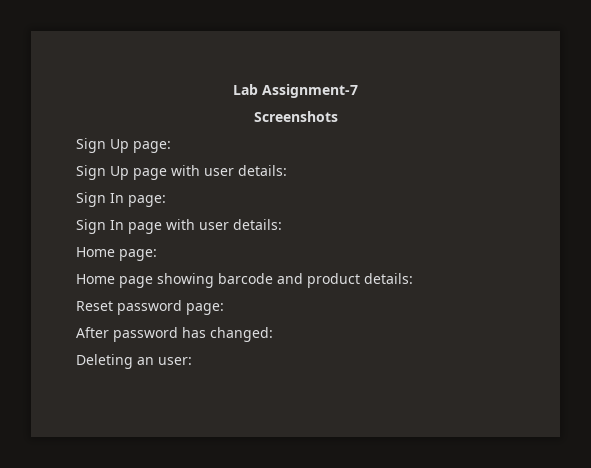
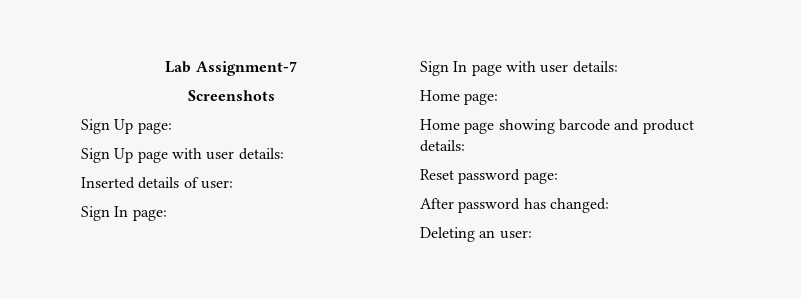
(287, 170) none -> [81,177,233,189] // Inserted details of user:

